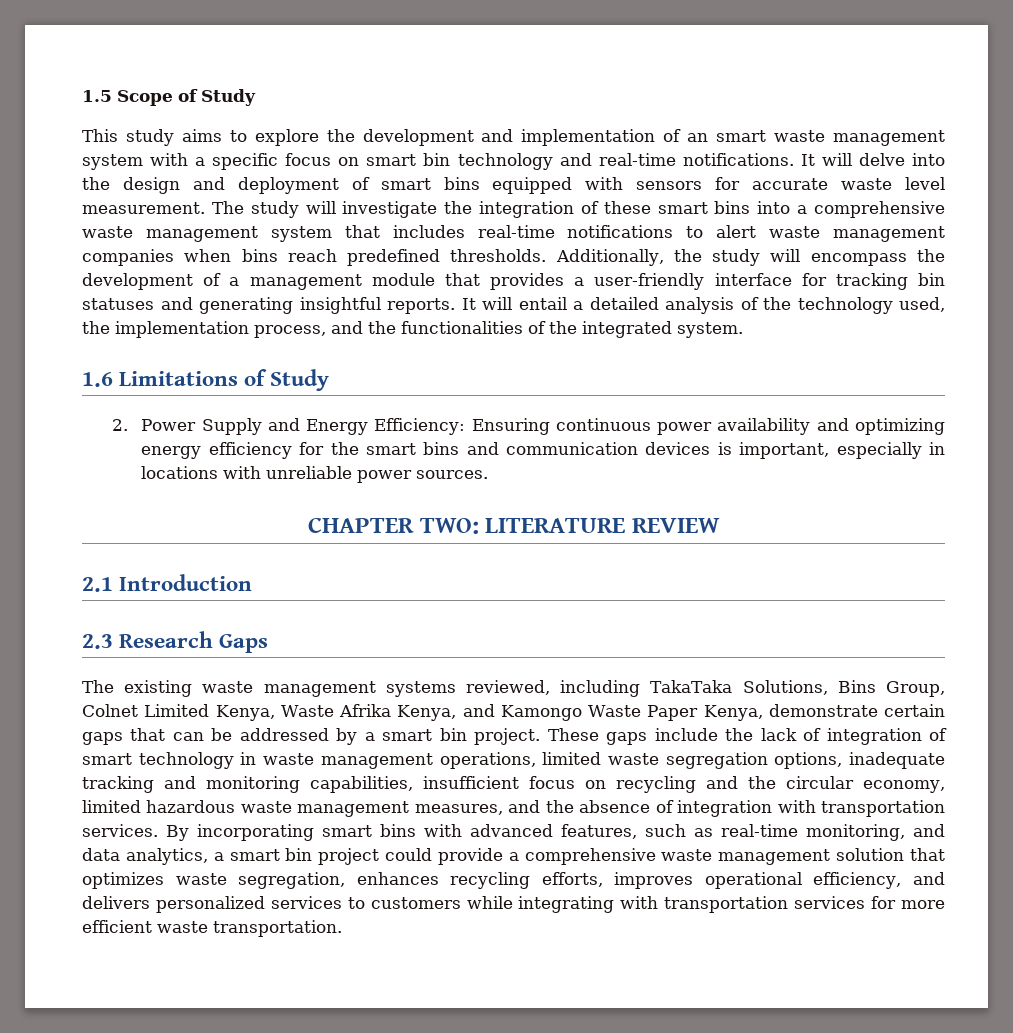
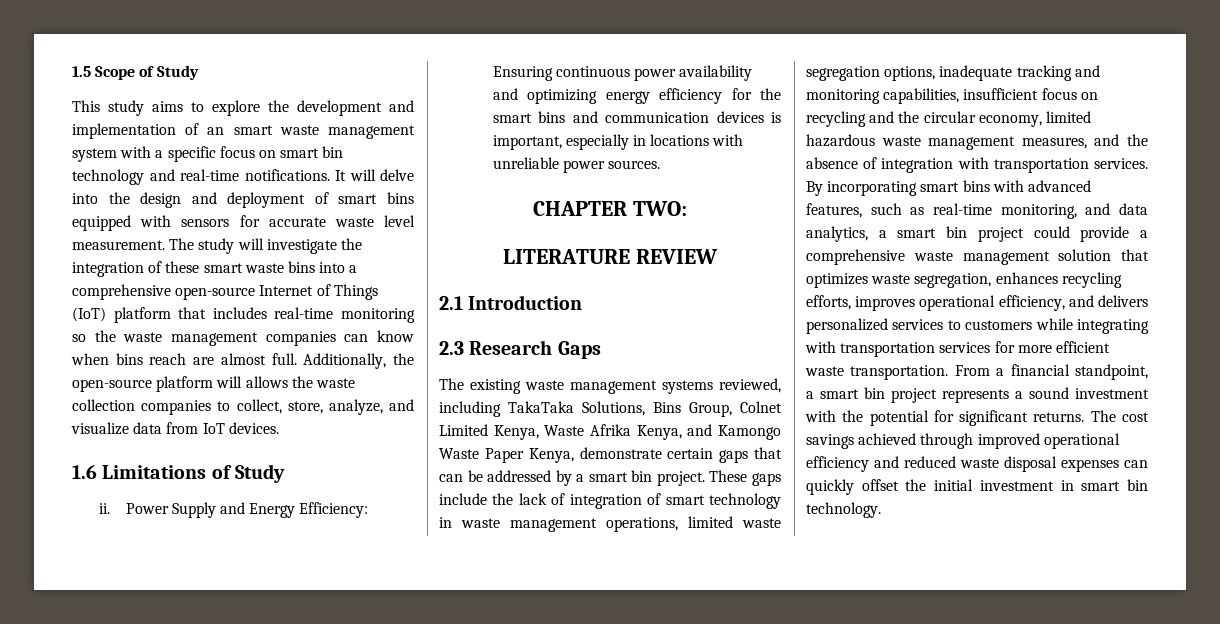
(708, 208) none -> [244,263,284,273] waste
[82,225,757,242] waste management system that includes real-time notifications to alert -> [175,284,378,300] [72,307,415,323] [72,330,116,342] open-source Internet of Things (IoT) platform that includes real-time monitoring so the
(174, 257) none -> [344,330,414,342] can know
[347,249,946,266] [82,273,945,290] [82,297,945,314] [82,321,743,338] predefined thresholds. Additionally, the study will encompass the development of a management module that provides a user-friendly interface for tracking bin statuses and generating insightful reports. It will entail a detailed analysis of the technology used, the implementation process, and the functionalities of the integrated system. -> [193,353,415,369] [72,376,355,392] [72,399,414,415] [71,422,279,435] are almost full. Additionally, the open-source platform will allows the waste collection companies to collect, store, analyze, and visualize data from IoT devices.
[111,419,128,431] 2. -> [98,503,110,514] ii.
(479, 526) none -> (687, 208) //
(342, 928) none -> [954,364,1148,380] [806,387,1149,403] [805,410,1149,426] [806,433,1120,449] [806,456,1148,472] [806,479,1148,495] [806,502,881,518] From a financial standpoint, a smart bin project represents a sound investment with the potential for significant returns. The cost savings achieved through improved operational efficiency and reduced waste disposal expenses can quickly offset the initial investment in smart bin technology.

